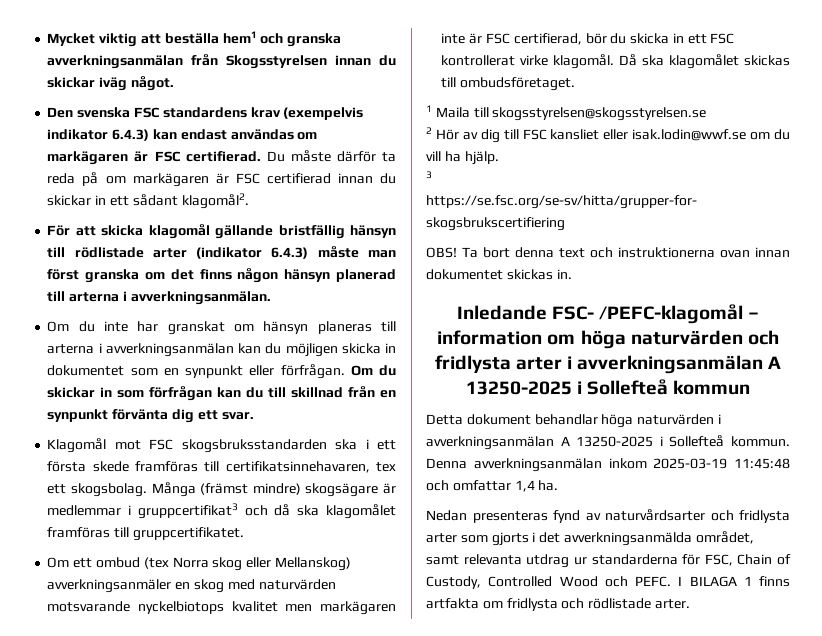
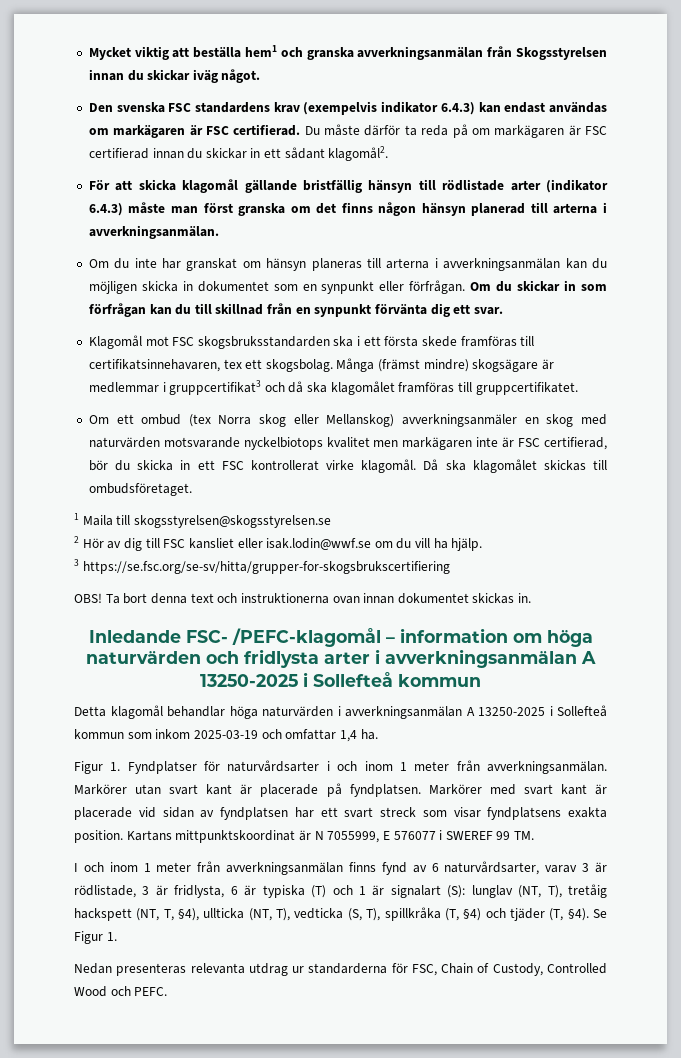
[466,414,531,425] dokument -> [110,705,163,719] klagomål
[731,436,790,447] [426,458,602,472] kommun. Denna avverkningsanmälan -> [74,729,152,739] kommun som
[734,458,790,469] 11:45:48 -> (258, 734) none
[426,509,790,523] [426,531,754,546] [426,555,459,565] Nedan presenteras fynd av naturvårdsarter och fridlysta arter som gjorts i det avverkningsanmälda området, samt -> [74,760,607,774] [74,783,607,797] [74,807,607,820] [74,830,535,843] [74,861,607,875] [74,884,607,898] [74,907,608,921] [74,931,117,944] [74,963,187,976] Figur 1. Fyndplatser för naturvårdsarter i och inom 1 meter från avverkningsanmälan. Markörer utan svart kant är placerade på fyndplatsen. Markörer med svart kant är placerade vid sidan av fyndplatsen har ett svart streck som visar fyndplatsens exakta position. Kartans mittpunktskoordinat är N 7055999, E 576077 i SWEREF 99 TM. // I och inom 1 meter från avverkningsanmälan finns fynd av 6 naturvårdsarter, varav 3 är rödlistade, 3 är fridlysta, 6 är typiska (T) och 1 är signalart (S): lunglav (NT, T), tretåig hackspett (NT, T, §4), ullticka (NT, T), vedticka (S, T), spillkråka (T, §4) och tjäder (T, §4). Se Figur 1. // Nedan presenteras
[678,576,790,587] [426,598,690,611] I BILAGA 1 finns artfakta om fridlysta och rödlistade arter. -> (168, 991) none

